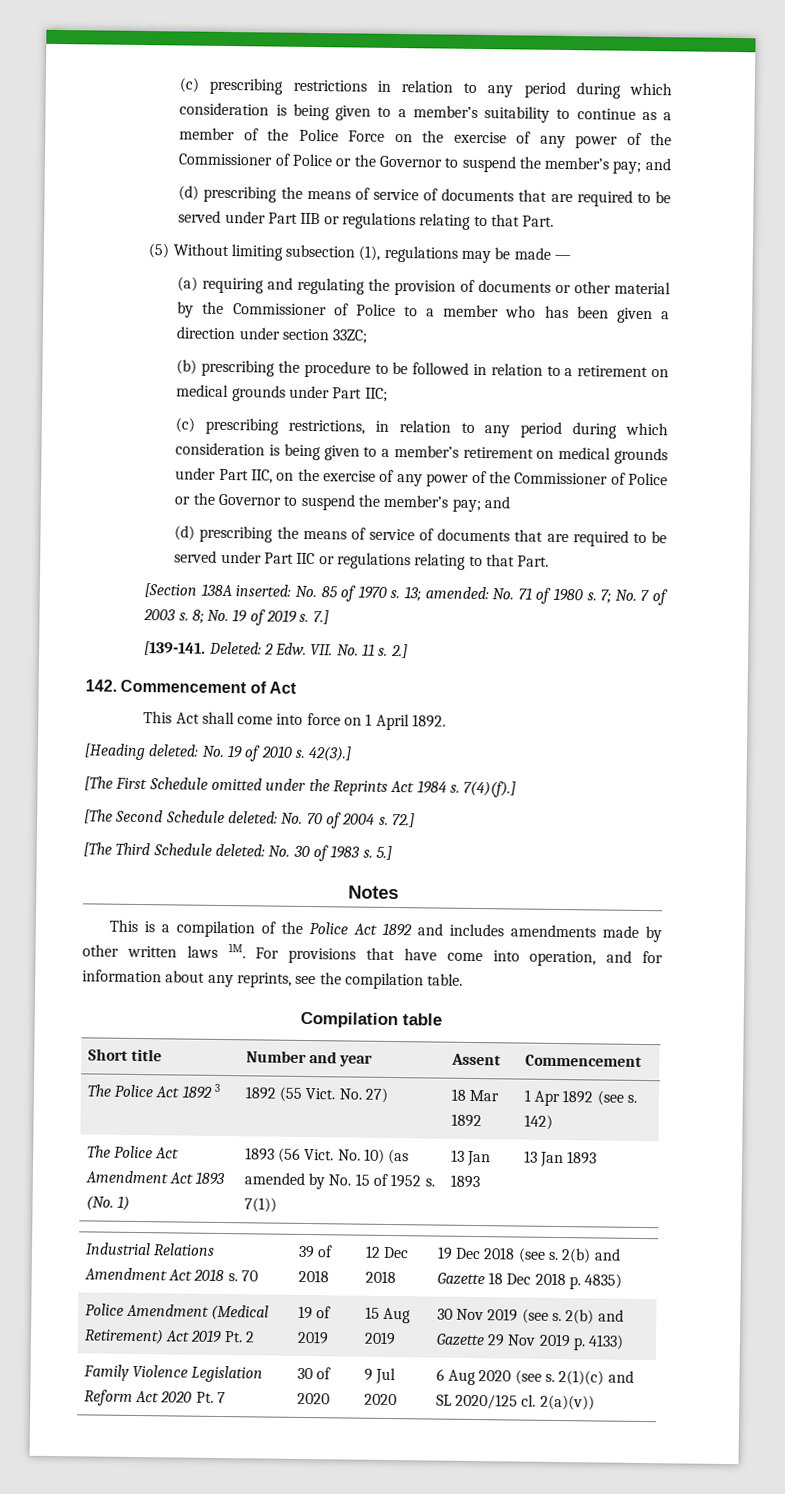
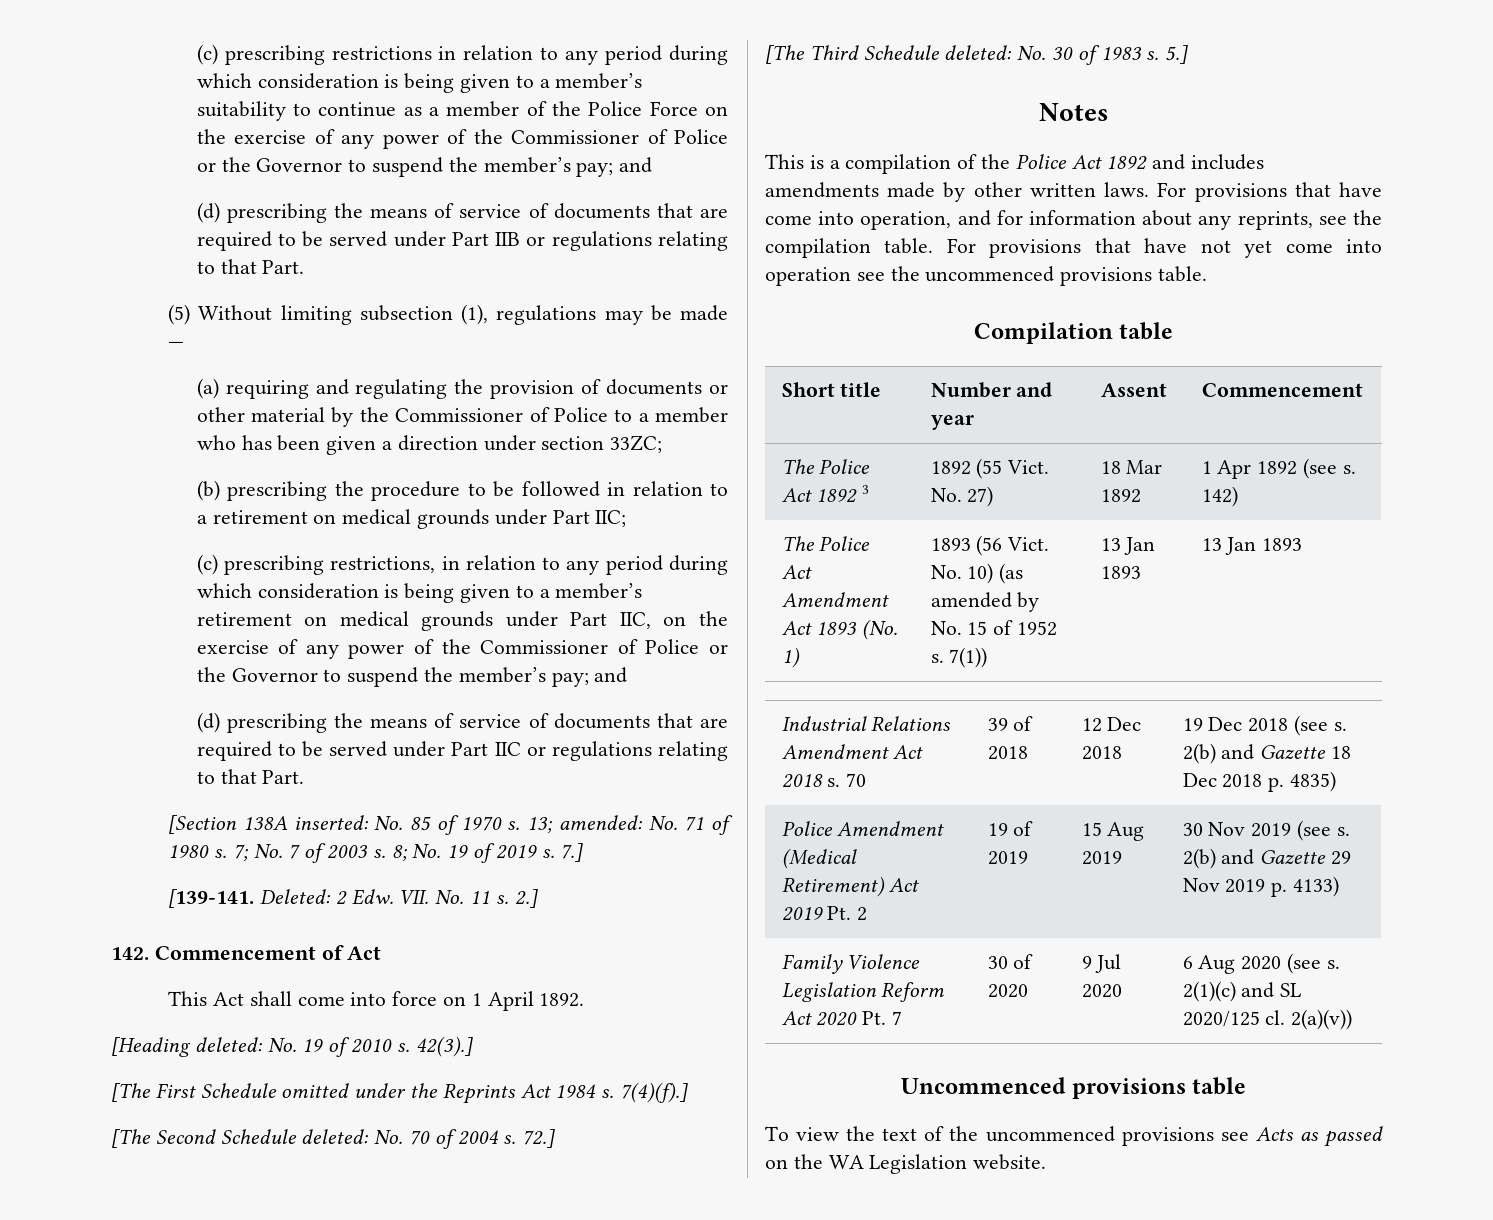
[186,943,246,959] laws 1M. -> [1104,182,1150,197] laws.
(464, 979) none -> [946,238,1382,258] [765,266,1208,286] For provisions that have not yet come into operation see the uncommenced provisions table.
(595, 1402) none -> [901,1077,1246,1099] [765,1126,1383,1147] [765,1154,1047,1174] // Uncommenced provisions table // To view the text of the uncommenced provisions see Acts as passed on the WA Legislation website.

